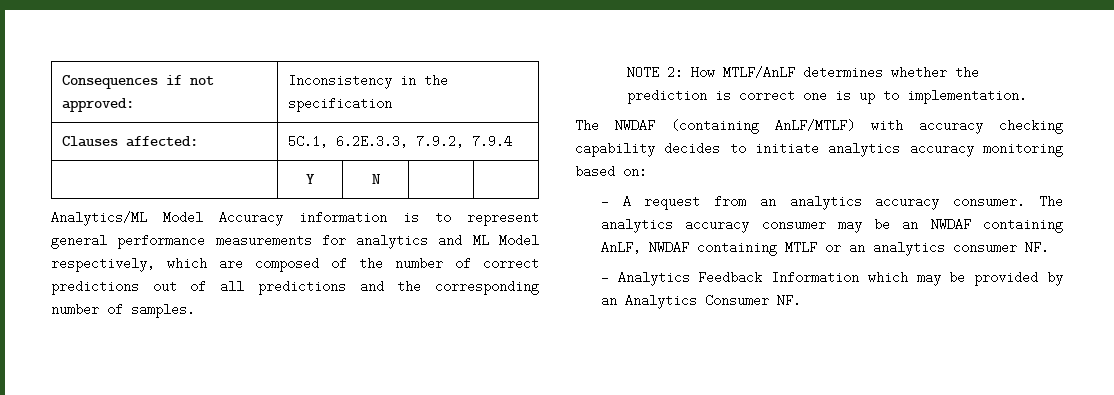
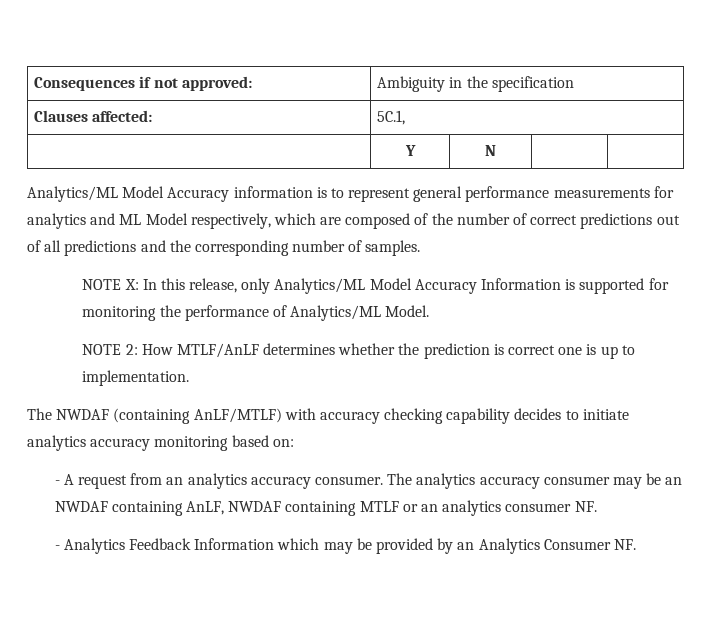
[287,74,392,89] Inconsistency -> [377,76,446,92] Ambiguity
[335,135,512,148] 6.2E.3.3, 7.9.2, 7.9.4 -> (406, 117) none
(195, 310) none -> [82,278,669,294] [82,305,430,321] // NOTE X: In this release, only Analytics/ML Model Accuracy Information is supported for monitoring the performance of Analytics/ML Model.

